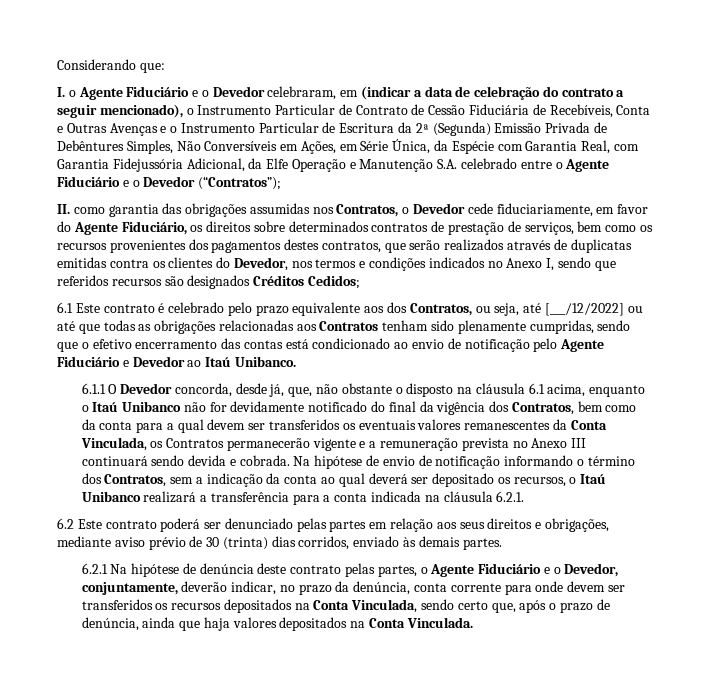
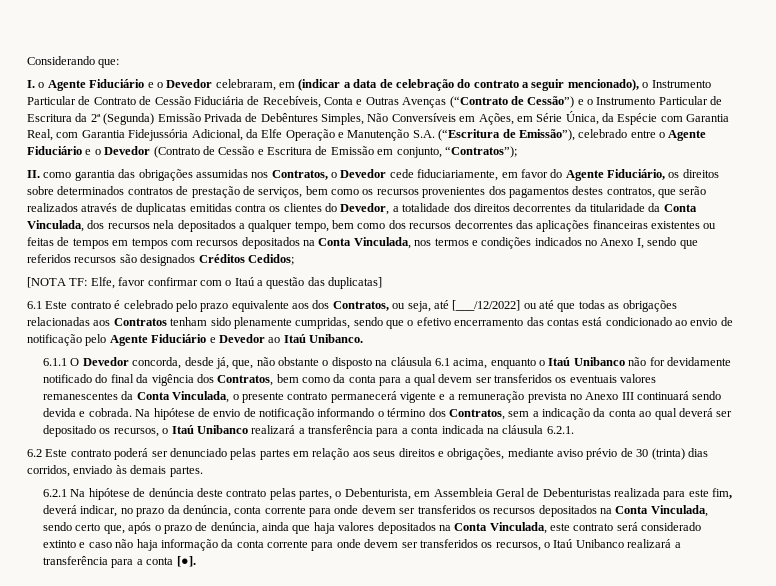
(158, 129) none -> [449,96,575,108] (“Contrato de Cessão”)
(458, 164) none -> [438,129,575,141] (“Escritura de Emissão”),
[198,176,282,190] (“Contratos”); -> [153,146,517,158] (Contrato de Cessão e Escritura de Emissão em conjunto, “Contratos”);
(288, 264) none -> [392,203,697,212] [27,220,717,232] [27,237,411,249] a totalidade dos direitos decorrentes da titularidade da Conta Vinculada, dos recursos nela depositados a qualquer tempo, bem como dos recursos decorrentes das aplicações financeiras existentes ou feitas de tempos em tempos com recursos depositados na Conta Vinculada,
(360, 282) none -> [27,277,383,289] // [NOTA TF: Elfe, favor confirmar com o Itaú a questão das duplicatas]
[150,438,310,451] os Contratos permanecerão -> [232,391,397,403] o presente contrato permanecerá
[430,563,619,577] [81,581,228,595] Agente Fiduciário e o Devedor, conjuntamente, deverão -> [344,488,733,500] [43,505,78,514] Debenturista, em Assembleia Geral de Debenturistas realizada para este fim, deverá
[406,617,473,628] Vinculada. -> [489,522,702,534] [43,539,681,551] [43,556,196,568] Vinculada, este contrato será considerado extinto e caso não haja informação da conta corrente para onde devem ser transferidos os recursos, o Itaú Unibanco realizará a transferência para a conta [●].

